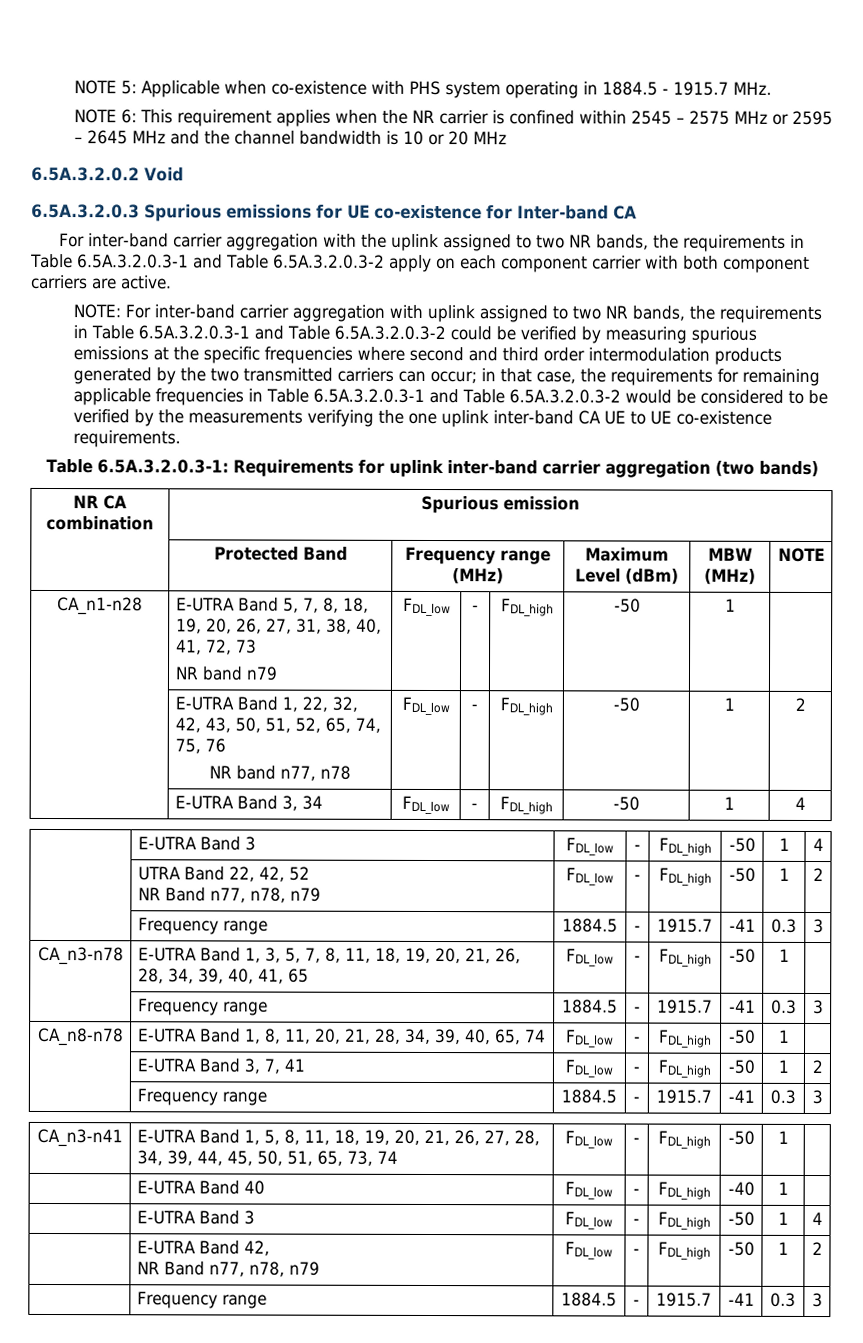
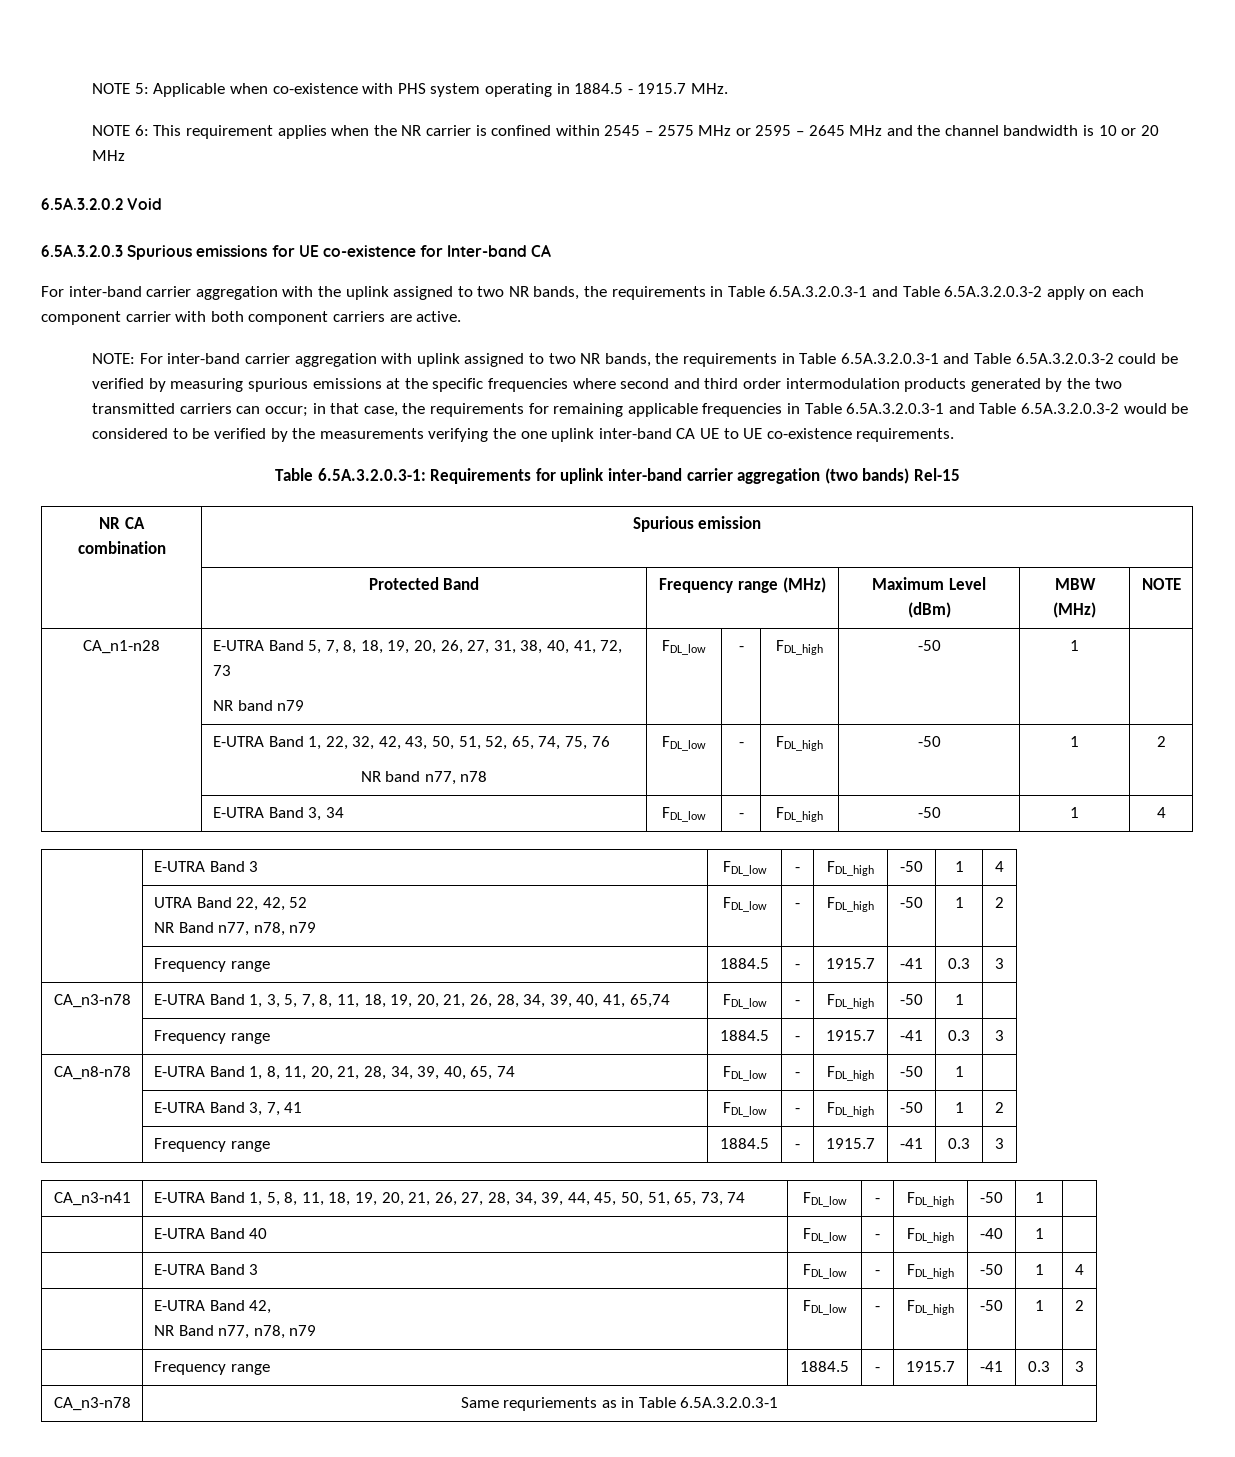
(819, 469) none -> [913,468,960,481] Rel-15
[287,968,309,983] 65 -> [629,994,670,1008] 65,74
(823, 1300) none -> [53,1397,131,1411] [460,1397,779,1411] // CA_n3-n78 | Same requriements as in Table 6.5A.3.2.0.3-1

